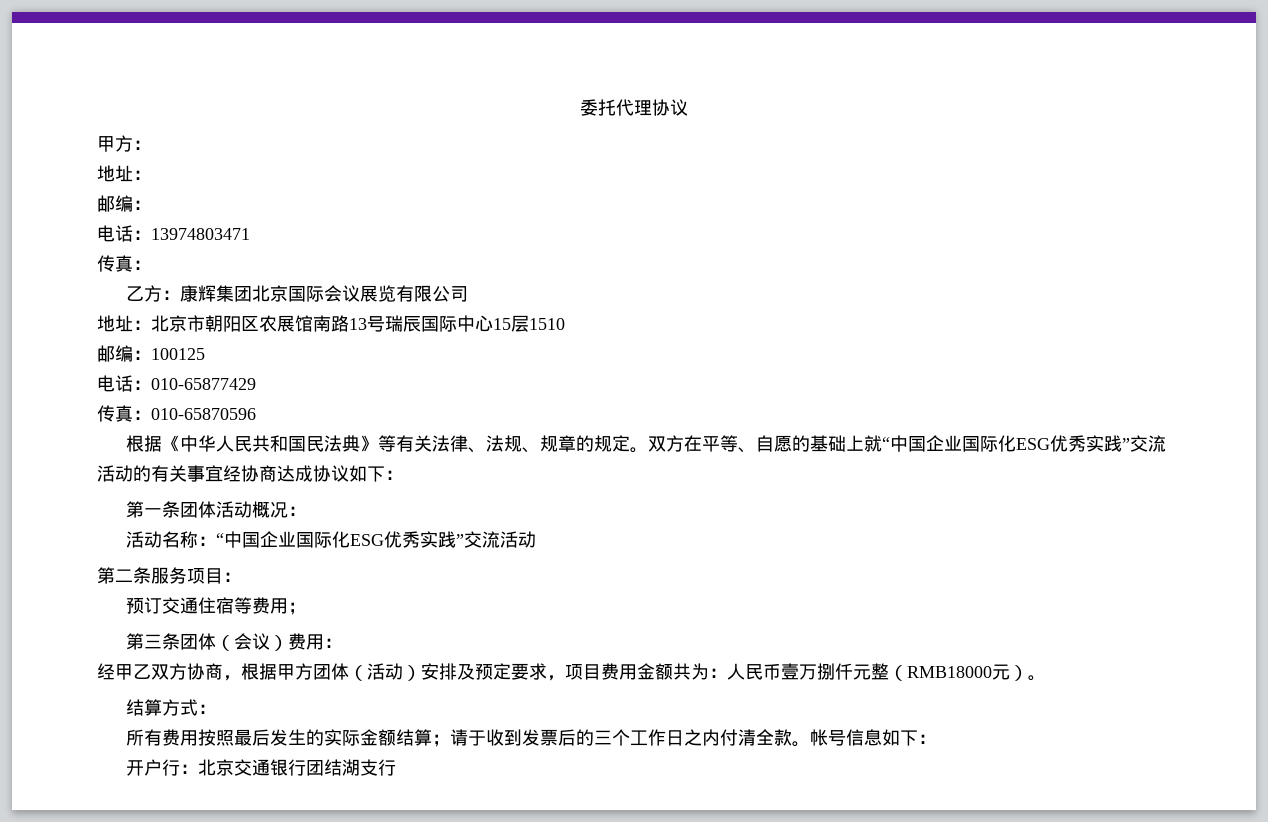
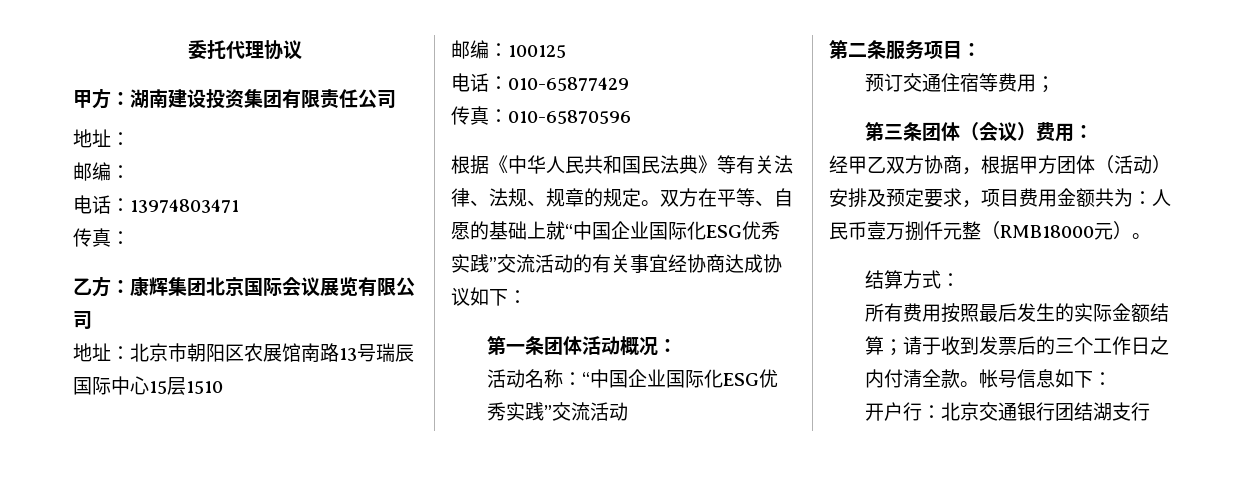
(151, 145) none -> [130,89,396,109] 湖南建设投资集团有限责任公司

